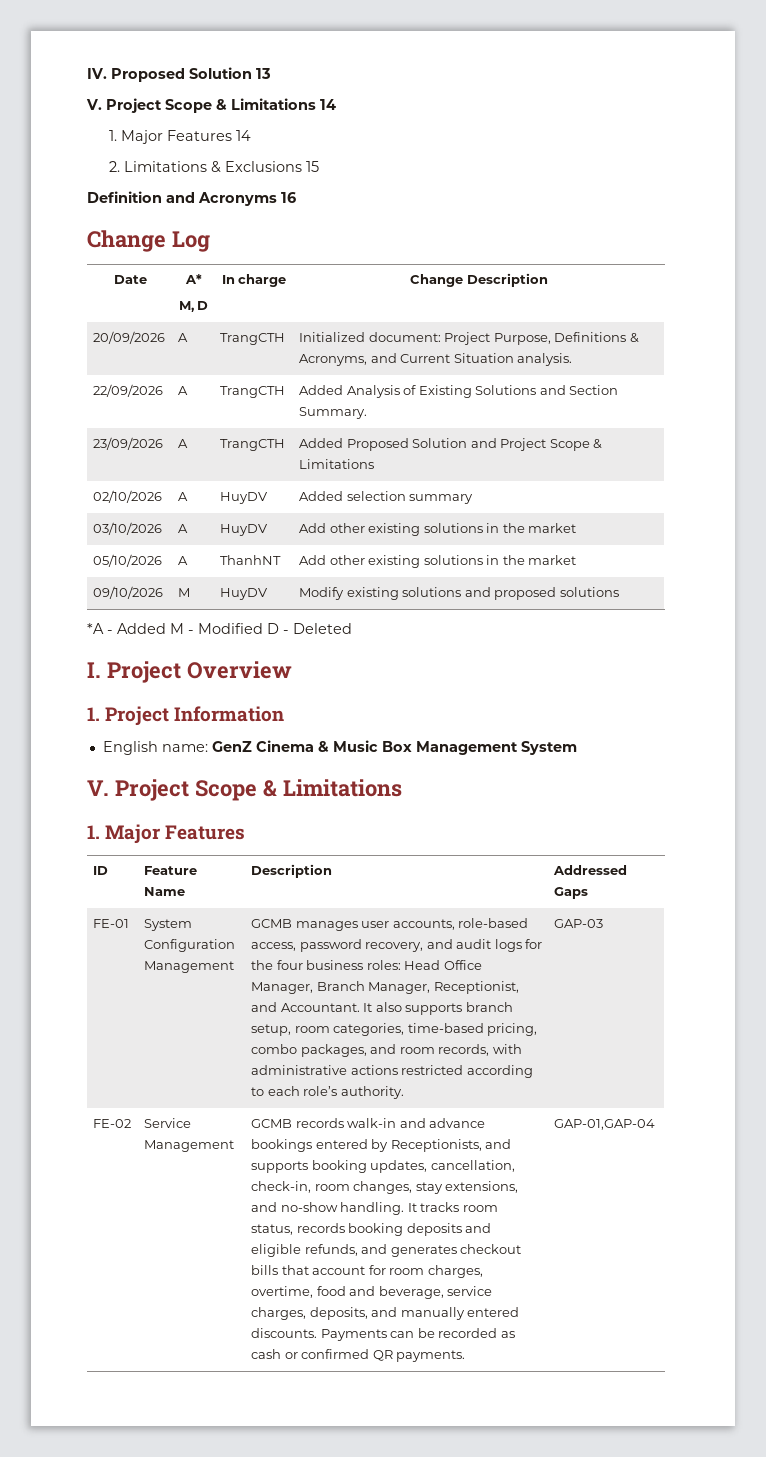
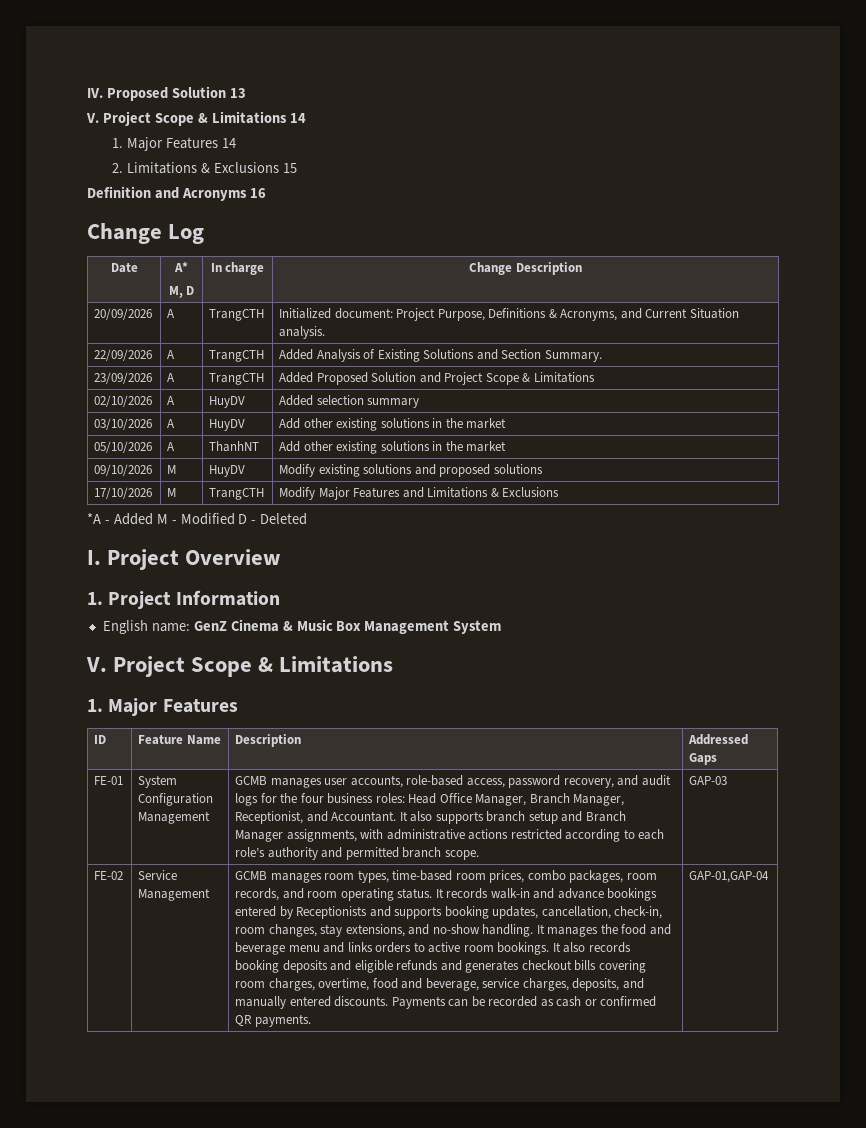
(619, 592) none -> [94,487,153,499] [167,488,177,497] [209,488,265,500] [279,487,560,500] // 17/10/2026 | M | TrangCTH | Modify Major Features and Limitations & Exclusions
[251,1023,538,1036] [251,1044,490,1057] setup, room categories, time-based pricing, combo packages, and room records, -> [528,811,626,824] [235,829,357,842] setup and Branch Manager assignments,
[340,1086,404,1099] authority. -> [267,847,479,860] authority and permitted branch scope.
(293, 1123) none -> [270,870,657,883] [235,888,444,901] manages room types, time-based room prices, combo packages, room records, and room operating status. It
[390,1139,482,1152] Receptionists, -> [296,906,368,919] Receptionists
[420,1202,498,1212] [251,1224,294,1235] tracks room status, -> [547,924,671,937] [235,942,586,955] manages the food and beverage menu and links orders to active room bookings. It also
[304,1244,358,1256] refunds, -> [396,960,439,971] refunds
[281,1265,386,1275] that account for -> [598,960,646,973] covering

